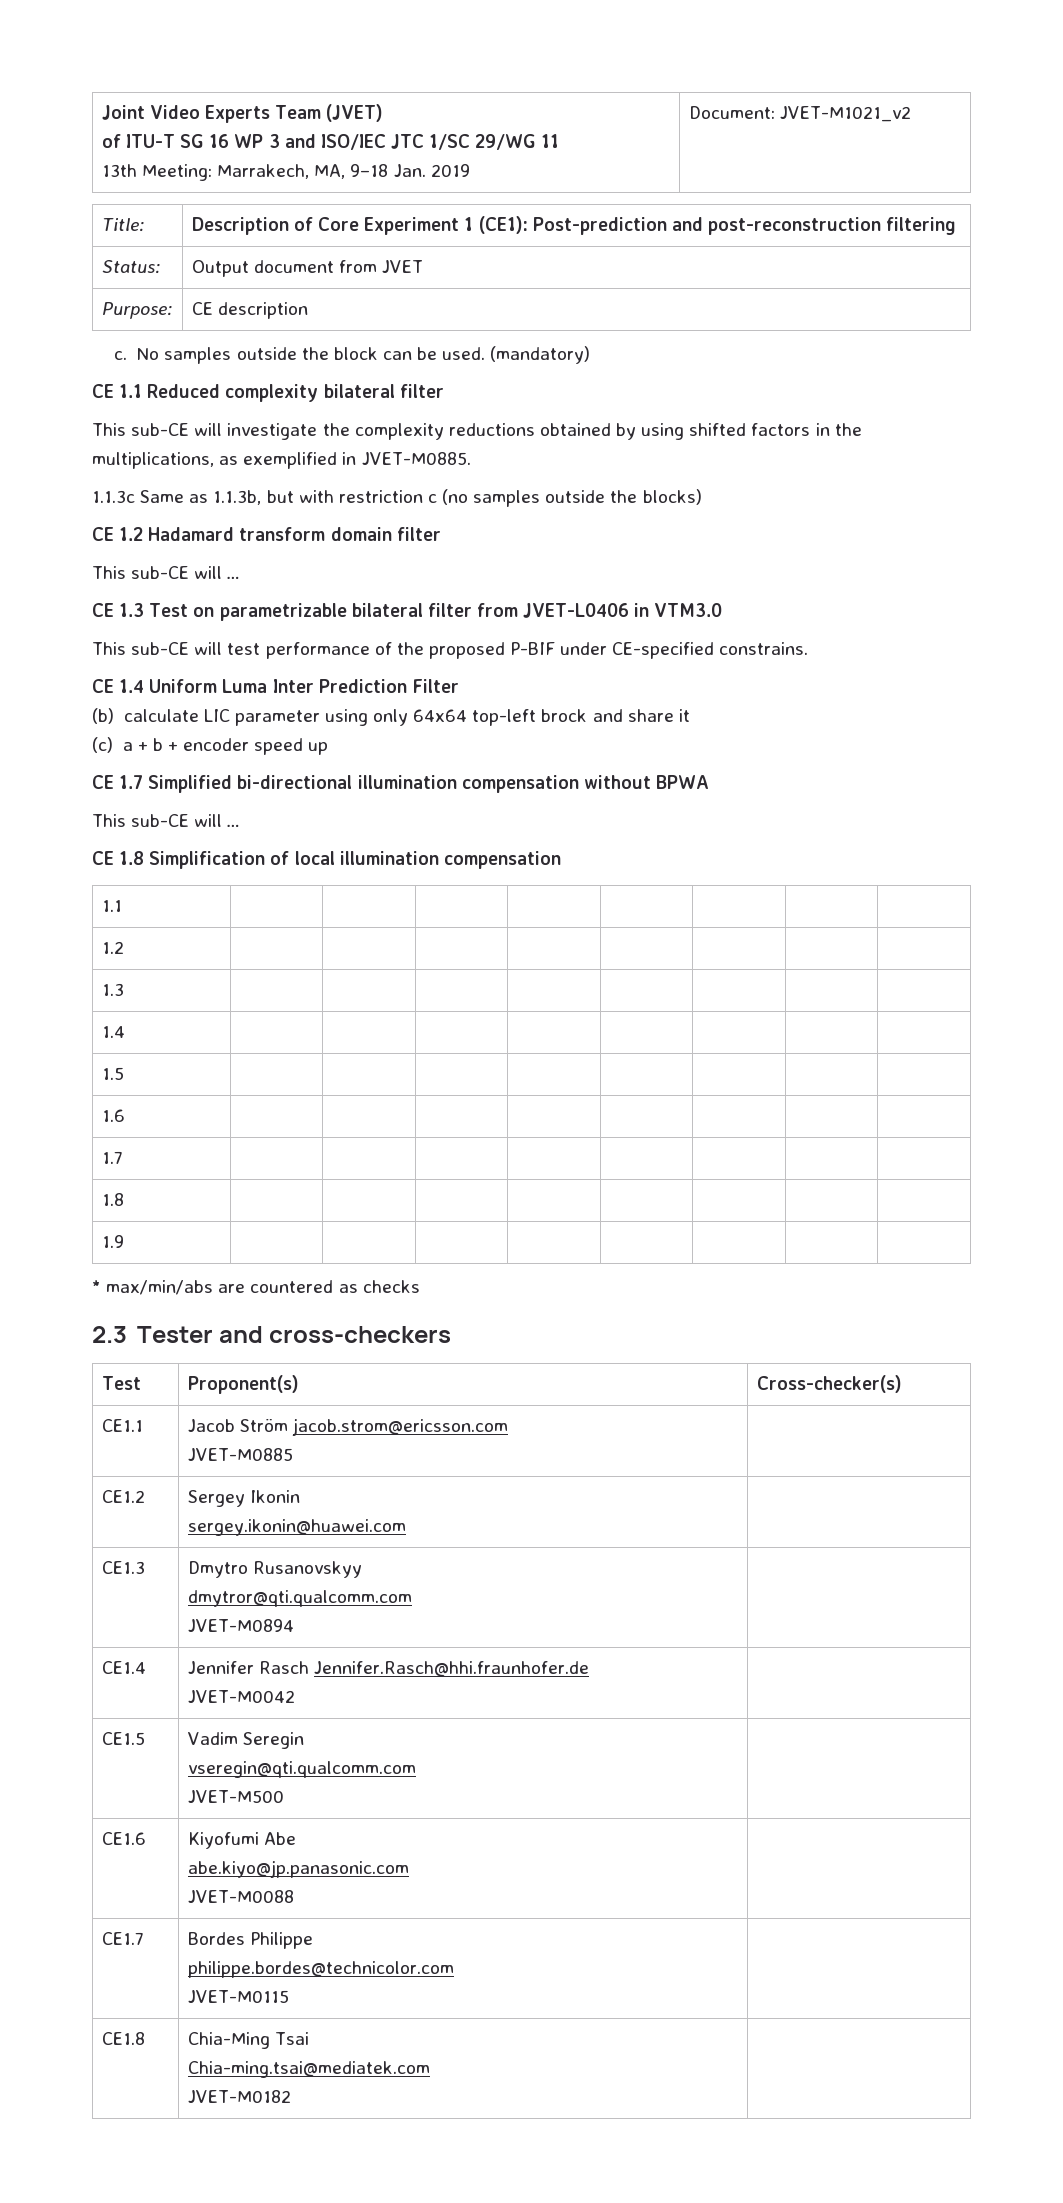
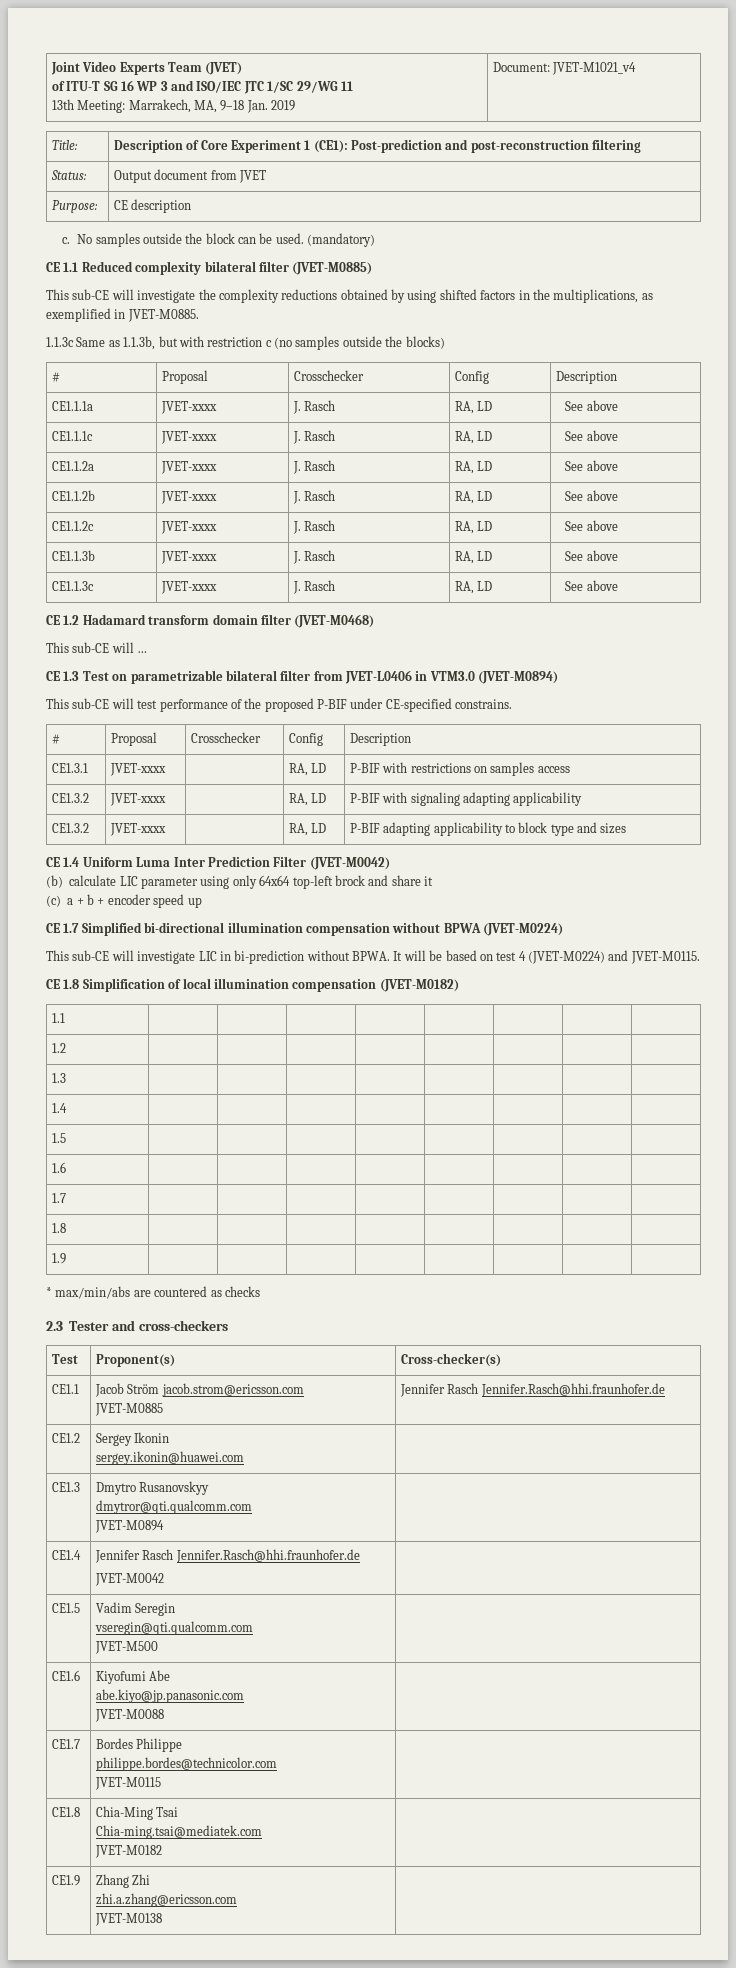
[780,106,912,122] JVET-M1021_v2 -> [552,62,637,75] JVET-M1021_v4
(444, 391) none -> [292,262,373,275] (JVET-M0885)
(702, 497) none -> [51,372,60,382] [161,370,208,384] [293,370,364,381] [454,371,489,384] [555,371,617,384] [51,401,93,411] [160,401,217,414] [292,400,336,414] [454,401,493,414] [565,400,618,411] [51,431,93,441] [160,431,217,444] [292,430,336,444] [454,431,493,444] [565,430,618,441] [51,461,94,471] [160,461,217,474] [292,460,336,474] [454,461,493,474] [565,460,618,471] [51,490,95,501] [160,491,217,504] [292,490,336,504] [454,491,493,504] [565,490,618,501] [51,521,94,531] [160,521,217,534] [292,520,336,534] [454,521,493,534] [565,520,618,531] [51,550,95,561] [160,551,217,564] [292,550,336,564] [454,551,493,564] [565,550,618,561] [51,581,94,591] [160,581,217,594] [292,580,336,594] [454,581,493,594] [565,580,618,591] // # | Proposal | Crosschecker | Config | Description // CE1.1.1a | JVET-xxxx | J. Rasch | RA, LD | See above // CE1.1.1c | JVET-xxxx | J. Rasch | RA, LD | See above // CE1.1.2a | JVET-xxxx | J. Rasch | RA, LD | See above // CE1.1.2b | JVET-xxxx | J. Rasch | RA, LD | See above // CE1.1.2c | JVET-xxxx | J. Rasch | RA, LD | See above // CE1.1.3b | JVET-xxxx | J. Rasch | RA, LD | See above // CE1.1.3c | JVET-xxxx | J. Rasch | RA, LD | See above
(441, 534) none -> [294,614,375,628] (JVET-M0468)
(723, 610) none -> [478,671,559,684] (JVET-M0894)
(809, 648) none -> [51,734,60,744] [110,732,157,746] [190,732,261,743] [288,733,323,746] [349,733,411,746] [51,763,88,773] [109,763,166,776] [288,763,327,776] [349,762,570,776] [51,793,89,803] [109,793,166,806] [288,793,327,806] [349,792,583,806] [51,823,89,833] [109,823,166,836] [288,823,327,836] [349,822,627,836] // # | Proposal | Crosschecker | Config | Description // CE1.3.1 | JVET-xxxx | | RA, LD | P-BIF with restrictions on samples access // CE1.3.2 | JVET-xxxx | | RA, LD | P-BIF with signaling adapting applicability // CE1.3.2 | JVET-xxxx | | RA, LD | P-BIF adapting applicability to block type and sizes
(459, 686) none -> [309,857,390,870] (JVET-M0042)
[92,814,241,827] // This sub-CE will … -> [483,923,563,936] [46,950,700,964] (JVET-M0224) // This sub-CE will investigate LIC in bi-prediction without BPWA. It will be based on test 4 (JVET-M0224) and JVET-M0115.
(561, 860) none -> [379,979,459,992] (JVET-M0182)
(293, 1454) none -> [399,1383,665,1397] Jennifer Rasch Jennifer.Rasch@hhi.fraunhofer.de
(291, 2096) none -> [51,1875,80,1886] [95,1874,151,1888] [95,1893,237,1907] [94,1913,162,1926] // CE1.9 | Zhang Zhi // zhi.a.zhang@ericsson.com // JVET-M0138 |

